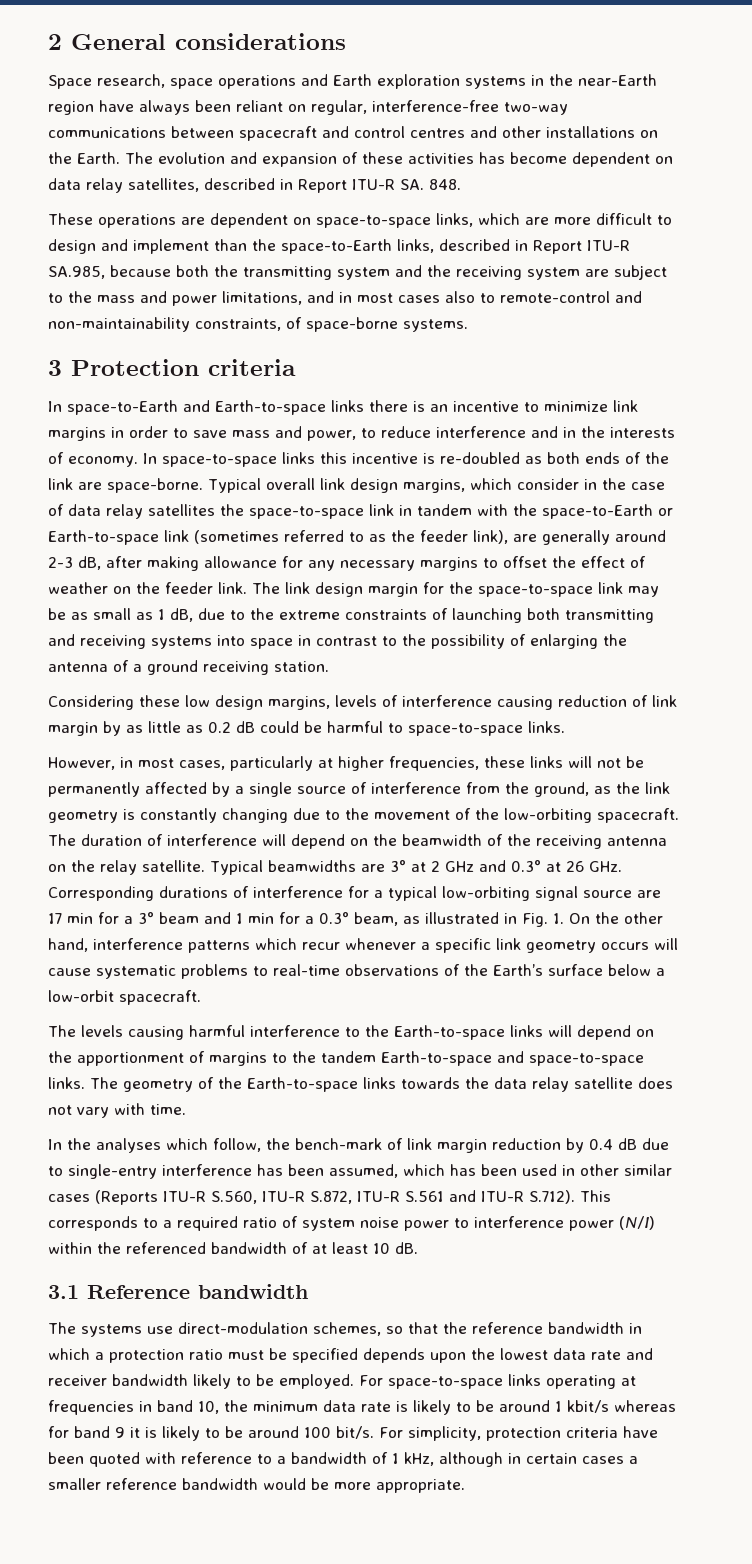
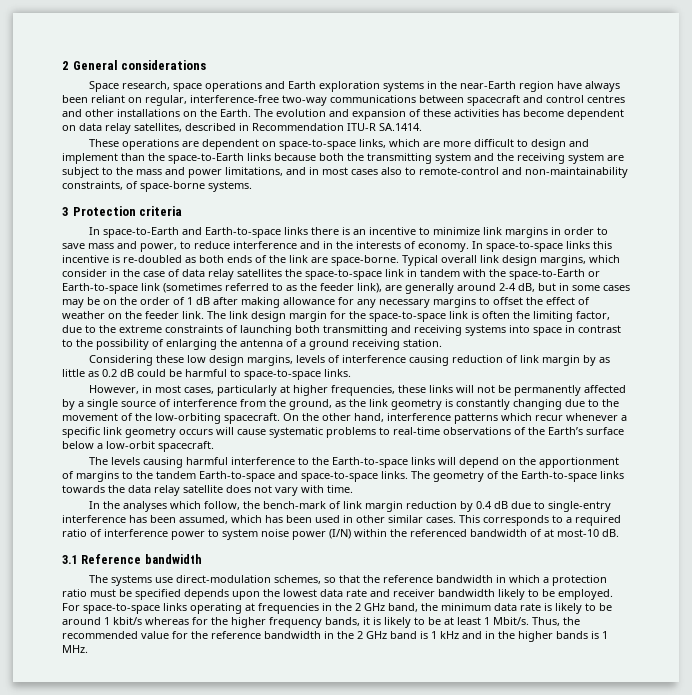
[298,179,461,193] Report ITU-R SA. 848. -> [252,123,422,131] Recommendation ITU-R SA.1414.
[397,239,630,254] [48,266,105,279] links, described in Report ITU-R SA.985, -> [247,153,271,161] links
[48,556,101,570] 2-3 dB, -> [499,283,630,292] [62,297,210,308] 2-4 dB, but in some cases may be on the order of 1 dB
[628,586,659,597] [48,608,193,622] may be as small as 1 dB, -> [471,311,610,322] is often the limiting factor,
[48,834,667,849] [48,860,622,875] [48,886,661,901] [48,912,564,927] The duration of interference will depend on the beamwidth of the receiving antenna on the relay satellite. Typical beamwidths are 3° at 2 GHz and 0.3° at 26 GHz. Corresponding durations of interference for a typical low-orbiting signal source are 17 min for a 3° beam and 1 min for a 0.3° beam, as illustrated in Fig. 1. -> (280, 418) none
[48,1190,575,1205] cases (Reports ITU-R S.560, ITU-R S.872, ITU-R S.561 and ITU-R S.712). -> [426,517,456,523] cases.
[302,1216,655,1231] system noise power to interference power (N/I) -> [104,529,351,540] interference power to system noise power (I/N)
[332,1242,390,1254] least 10 -> [557,529,599,537] most-10
[157,1400,219,1414] band 10, -> [335,603,418,612] the 2 GHz band,
[74,1426,125,1438] band 9 -> [211,617,360,628] the higher frequency bands,
[248,1426,658,1441] [48,1452,638,1467] [48,1478,465,1493] around 100 bit/s. For simplicity, protection criteria have been quoted with reference to a bandwidth of 1 kHz, although in certain cases a smaller reference bandwidth would be more appropriate. -> [444,617,580,626] [62,631,608,642] [62,645,88,653] at least 1 Mbit/s. Thus, the recommended value for the reference bandwidth in the 2 GHz band is 1 kHz and in the higher bands is 1 MHz.

